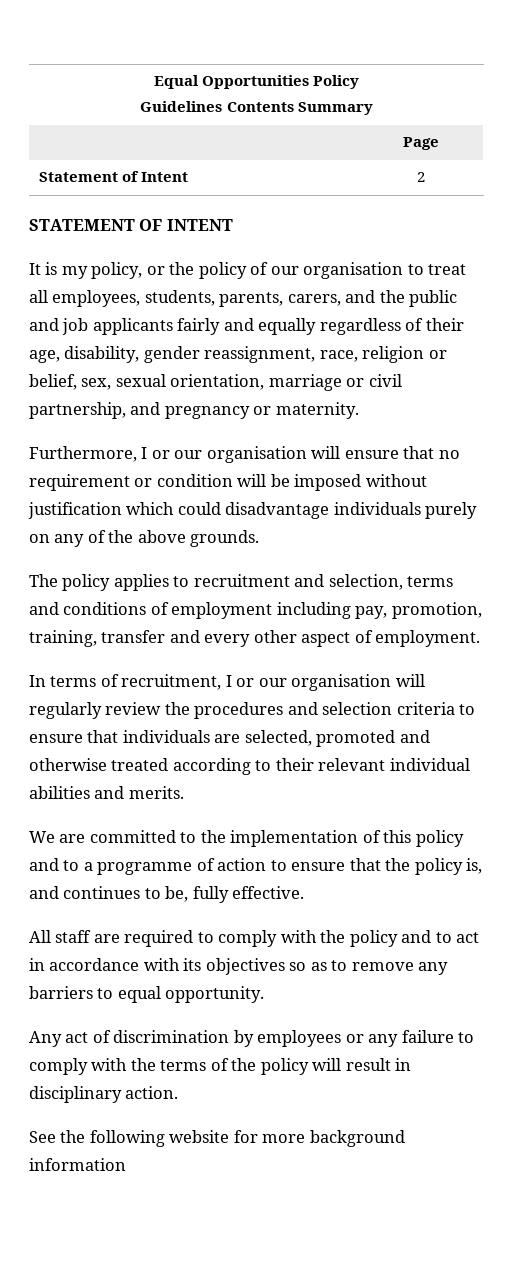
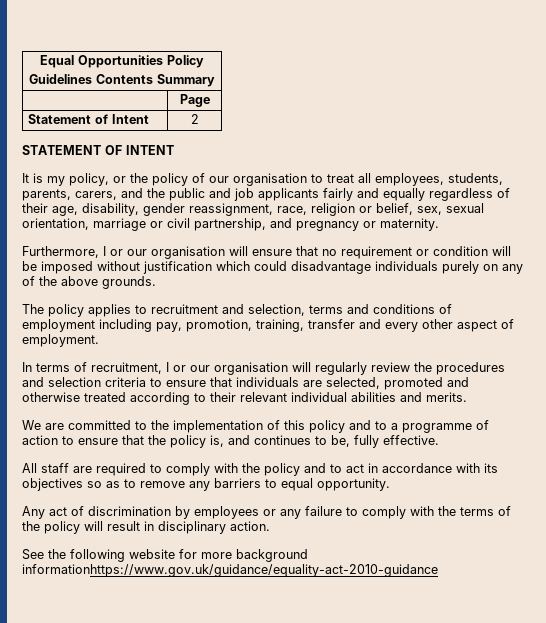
[29,1158,126,1171] information -> [22,564,438,577] informationhttps://www.gov.uk/guidance/equality-act-2010-guidance

